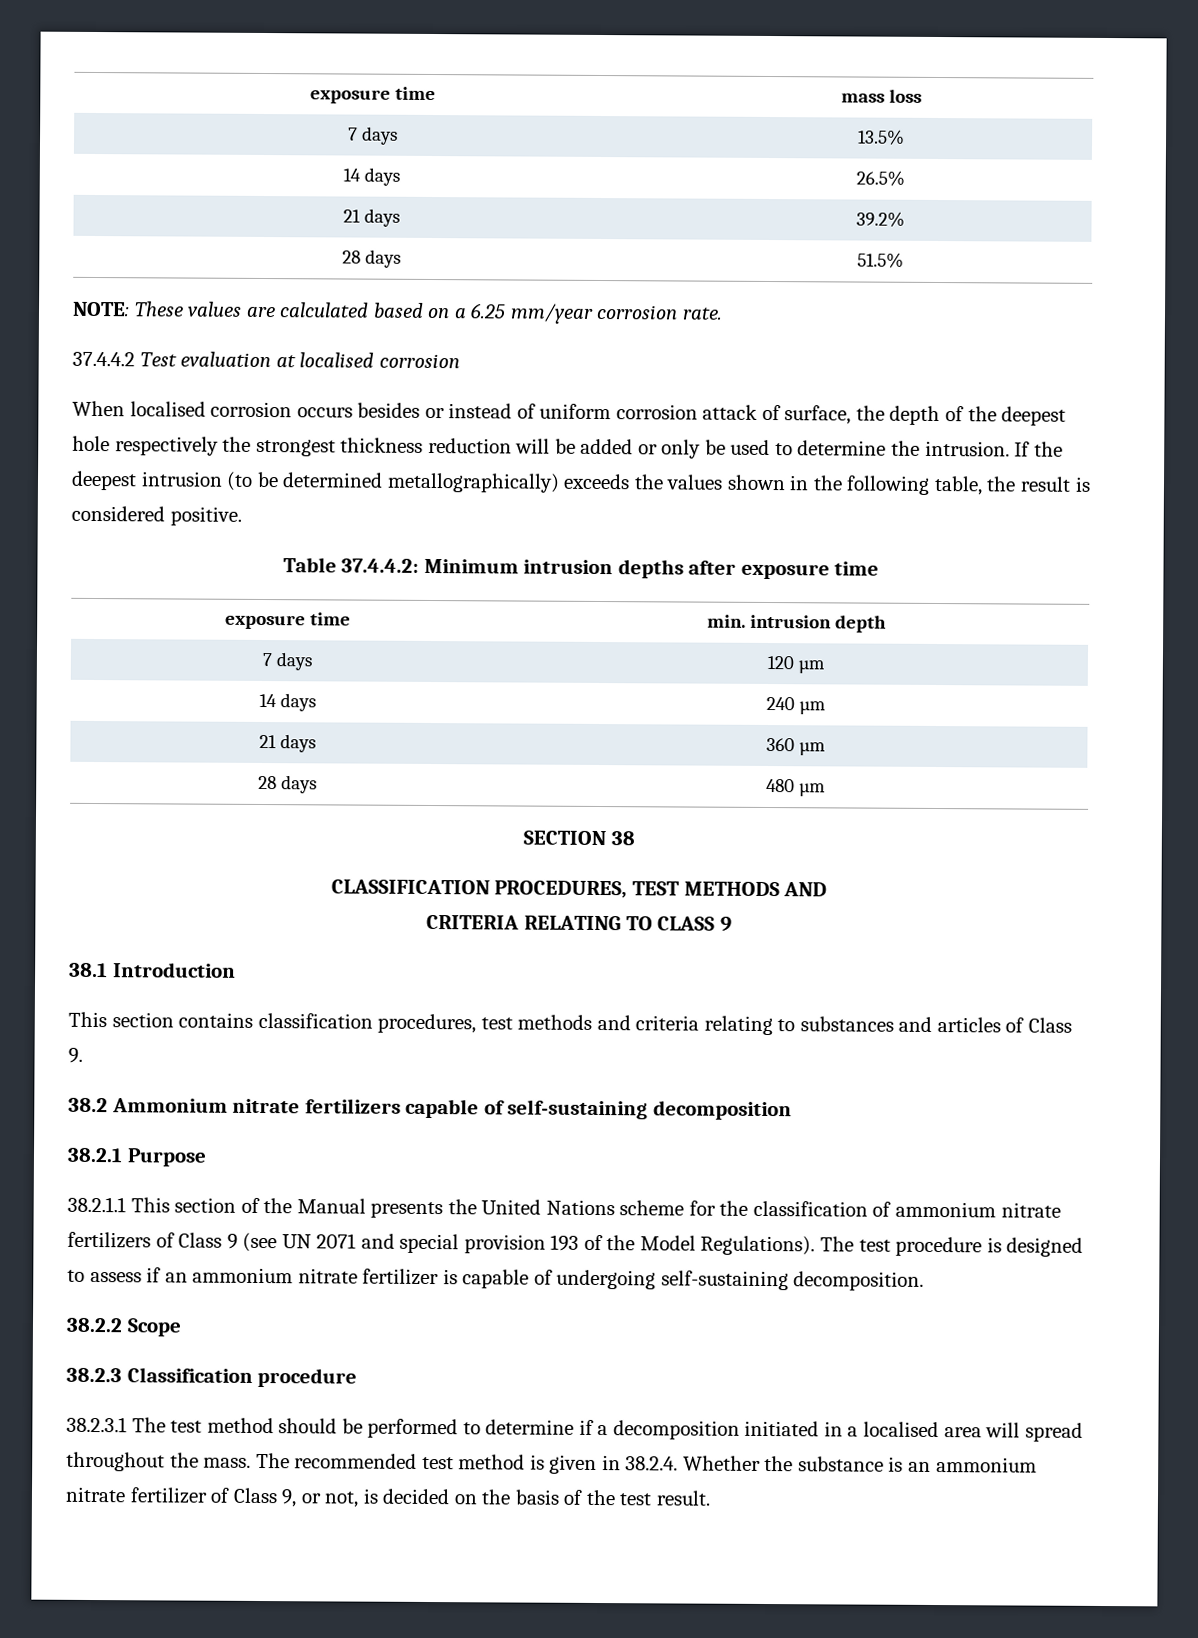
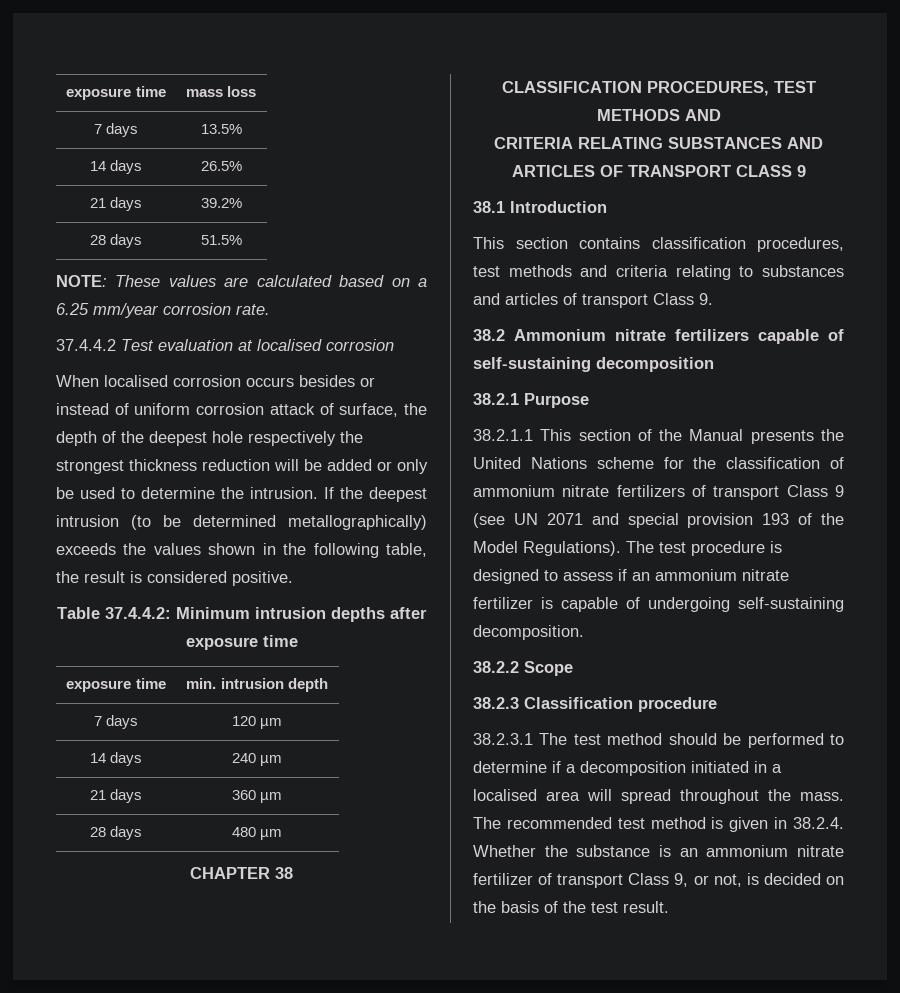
[523,830,607,846] SECTION -> [190,867,270,879] CHAPTER
[625,916,653,931] TO -> [668,137,823,149] [511,165,731,177] SUBSTANCES AND ARTICLES OF TRANSPORT
(1025, 1025) none -> [582,294,648,308] transport
(175, 1240) none -> [713,486,780,500] transport
(231, 1495) none -> [557,874,624,888] transport

